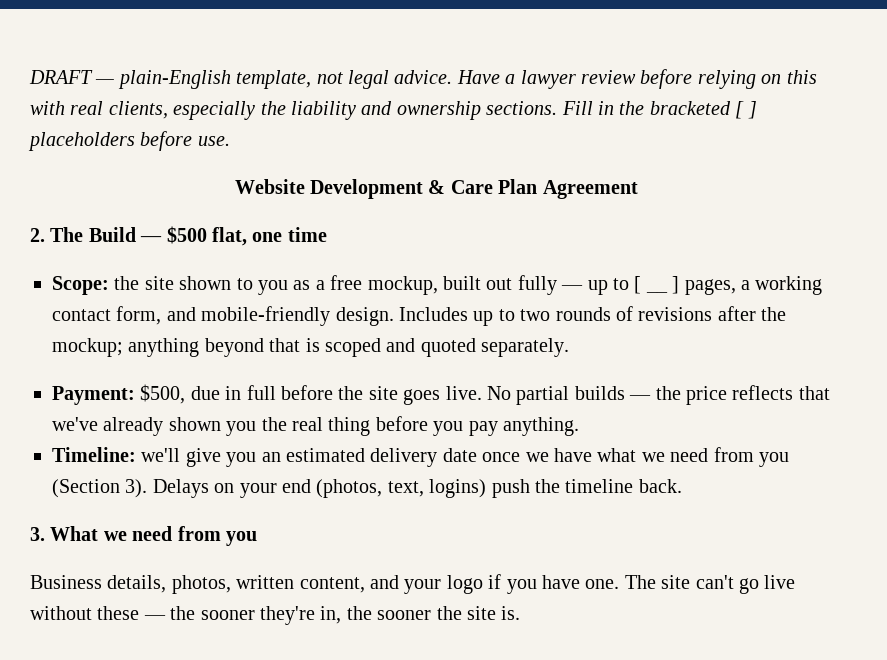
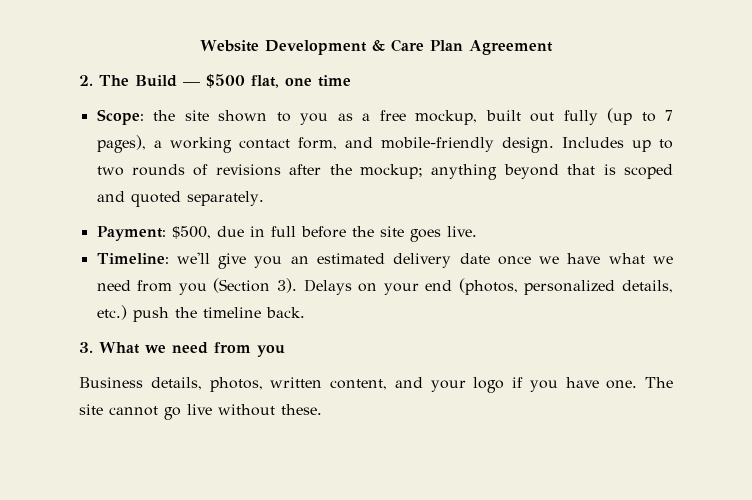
[29,69,817,89] [30,101,757,120] [28,131,230,151] DRAFT — plain-English template, not legal advice. Have a lawyer review before relying on this with real clients, especially the liability and ownership sections. Fill in the bracketed [ ] placeholders before use. // -> (200, 46) none
[561,276,736,295] — up to [ __ ] pages, -> [607,108,673,125] [96,135,146,153] (up to 7 pages),
[486,385,830,405] [52,416,579,436] No partial builds — the price reflects that we've already shown you the real thing before you pay anything. -> (477, 231) none
[387,479,487,498] text, logins) -> [524,280,673,295] [96,305,127,320] personalized details, etc.)
[695,575,734,589] can't -> [109,406,158,416] cannot
[97,606,521,625] these — the sooner they're in, the sooner the site is. -> [281,404,322,415] these.

